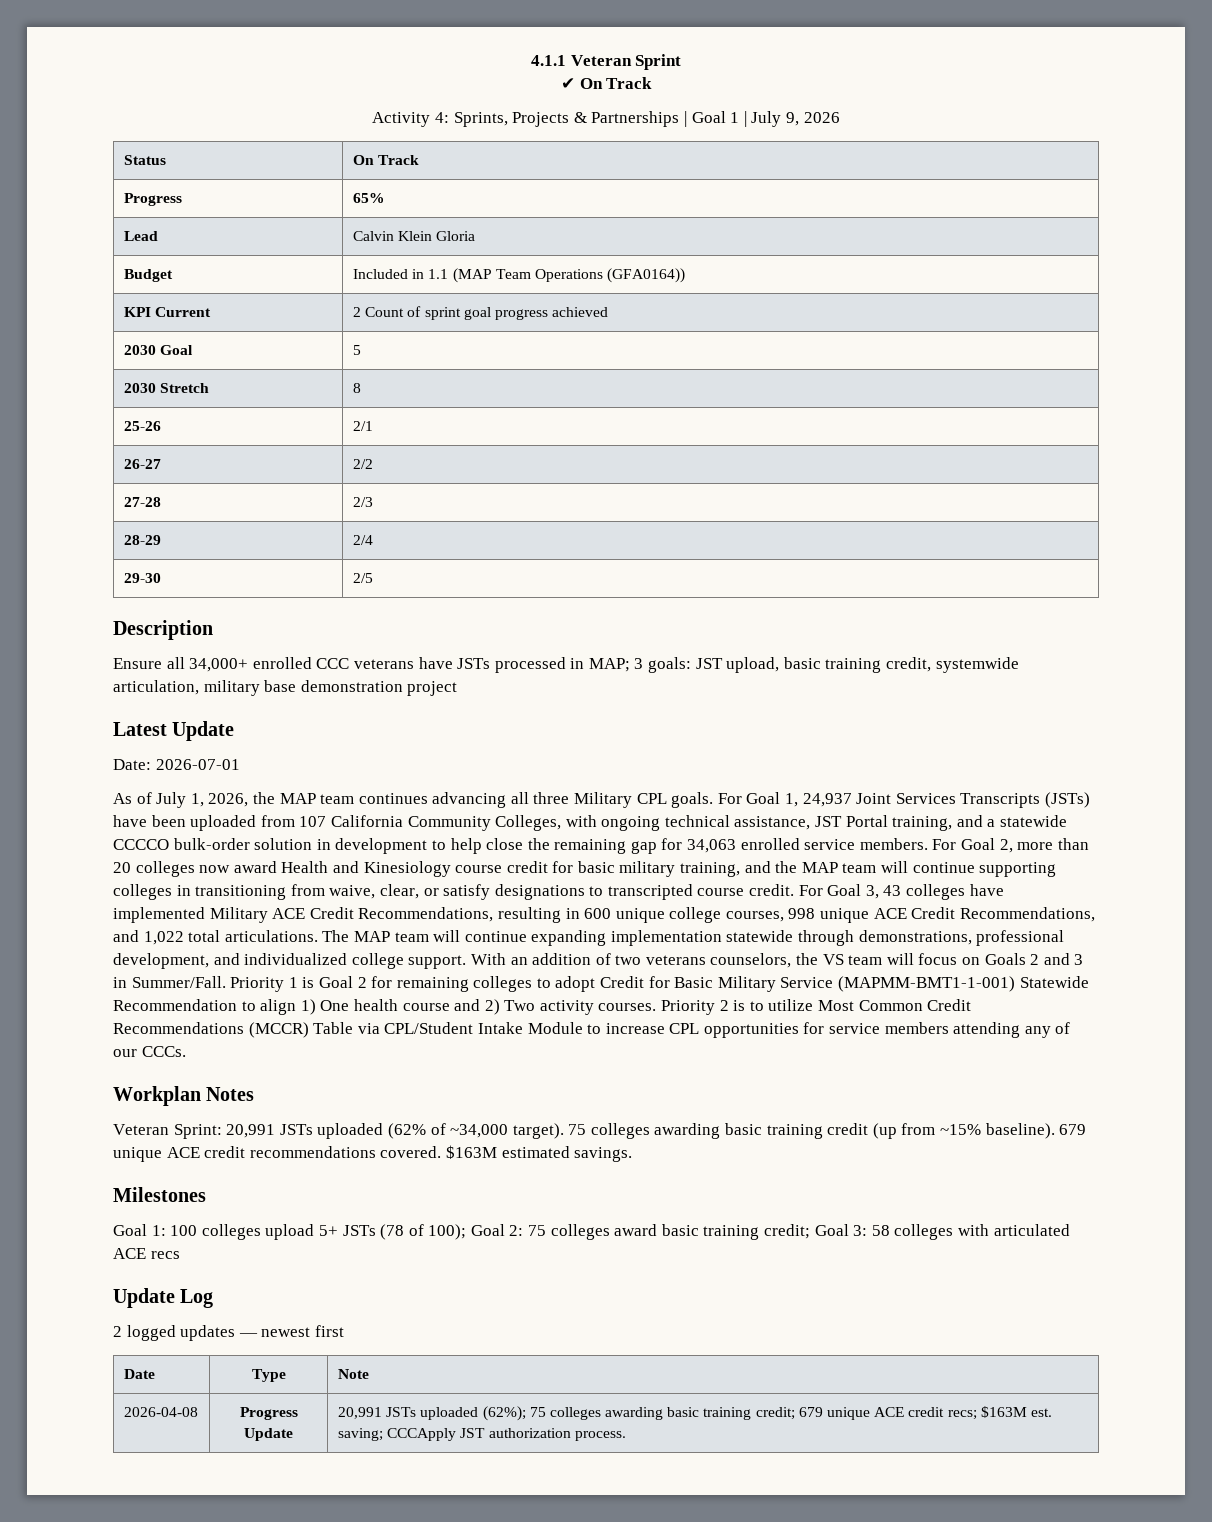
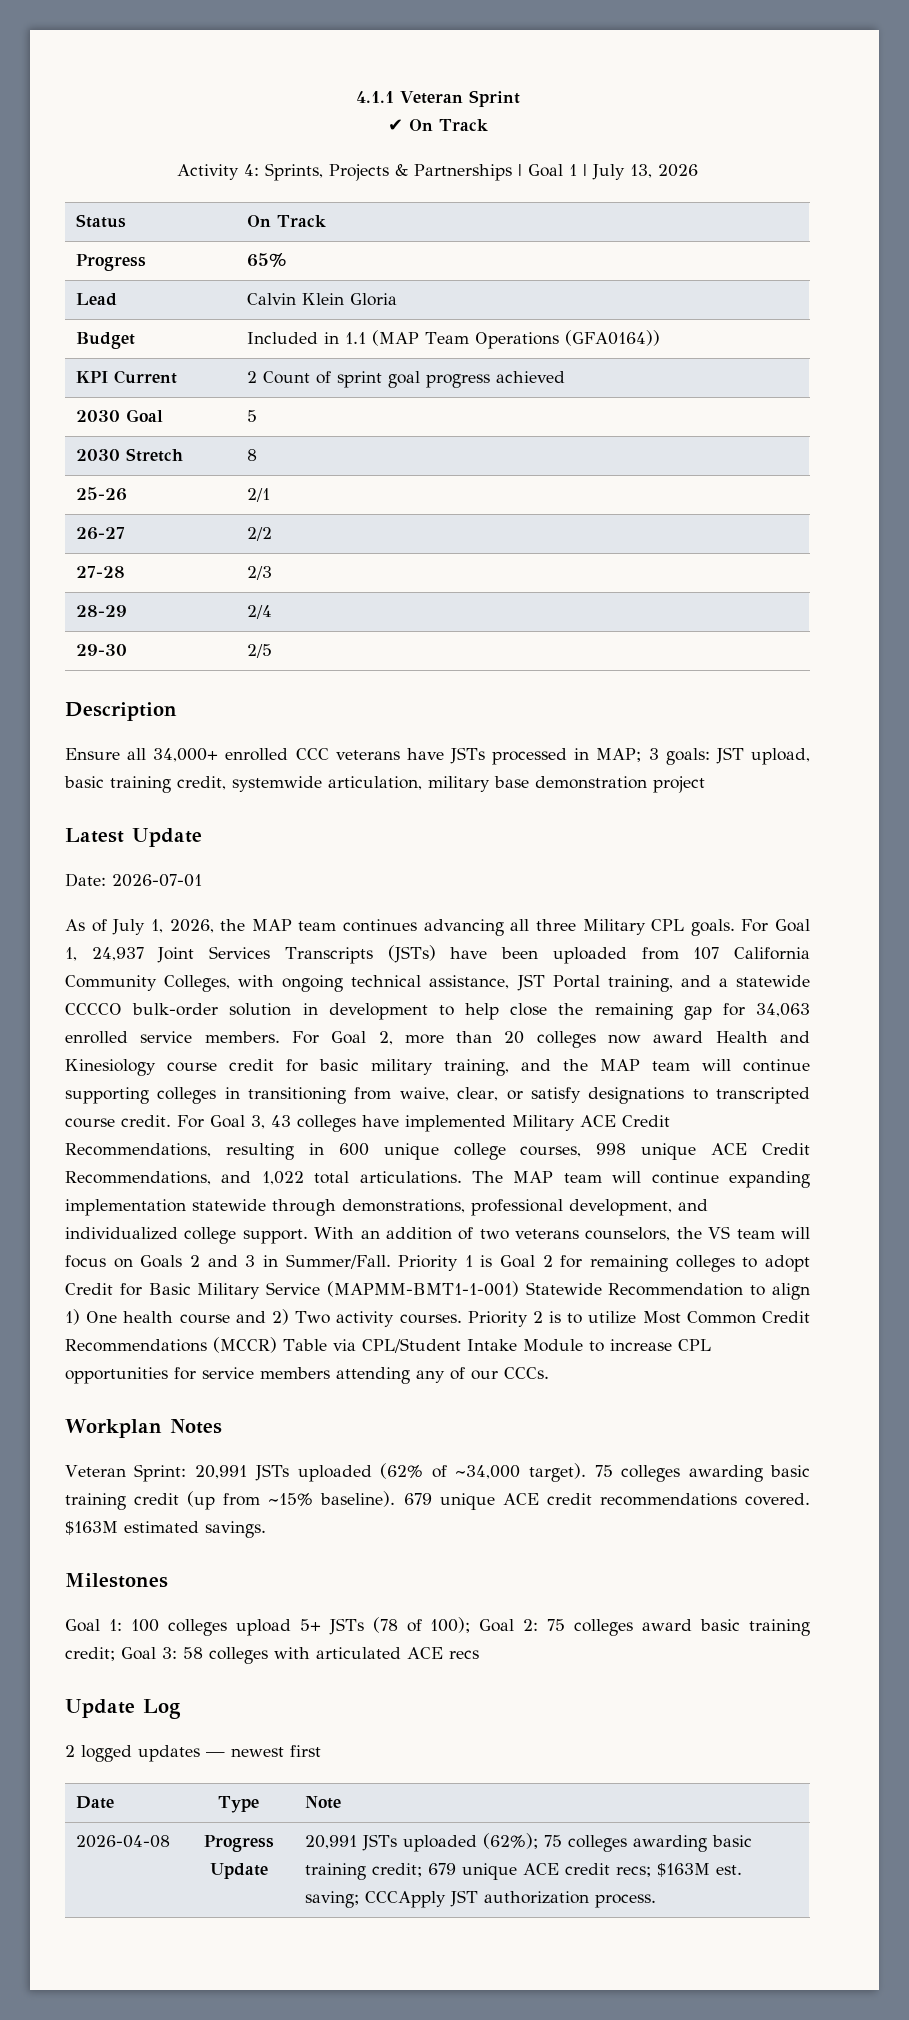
[785,112,799,126] 9, -> [630,164,652,178] 13,

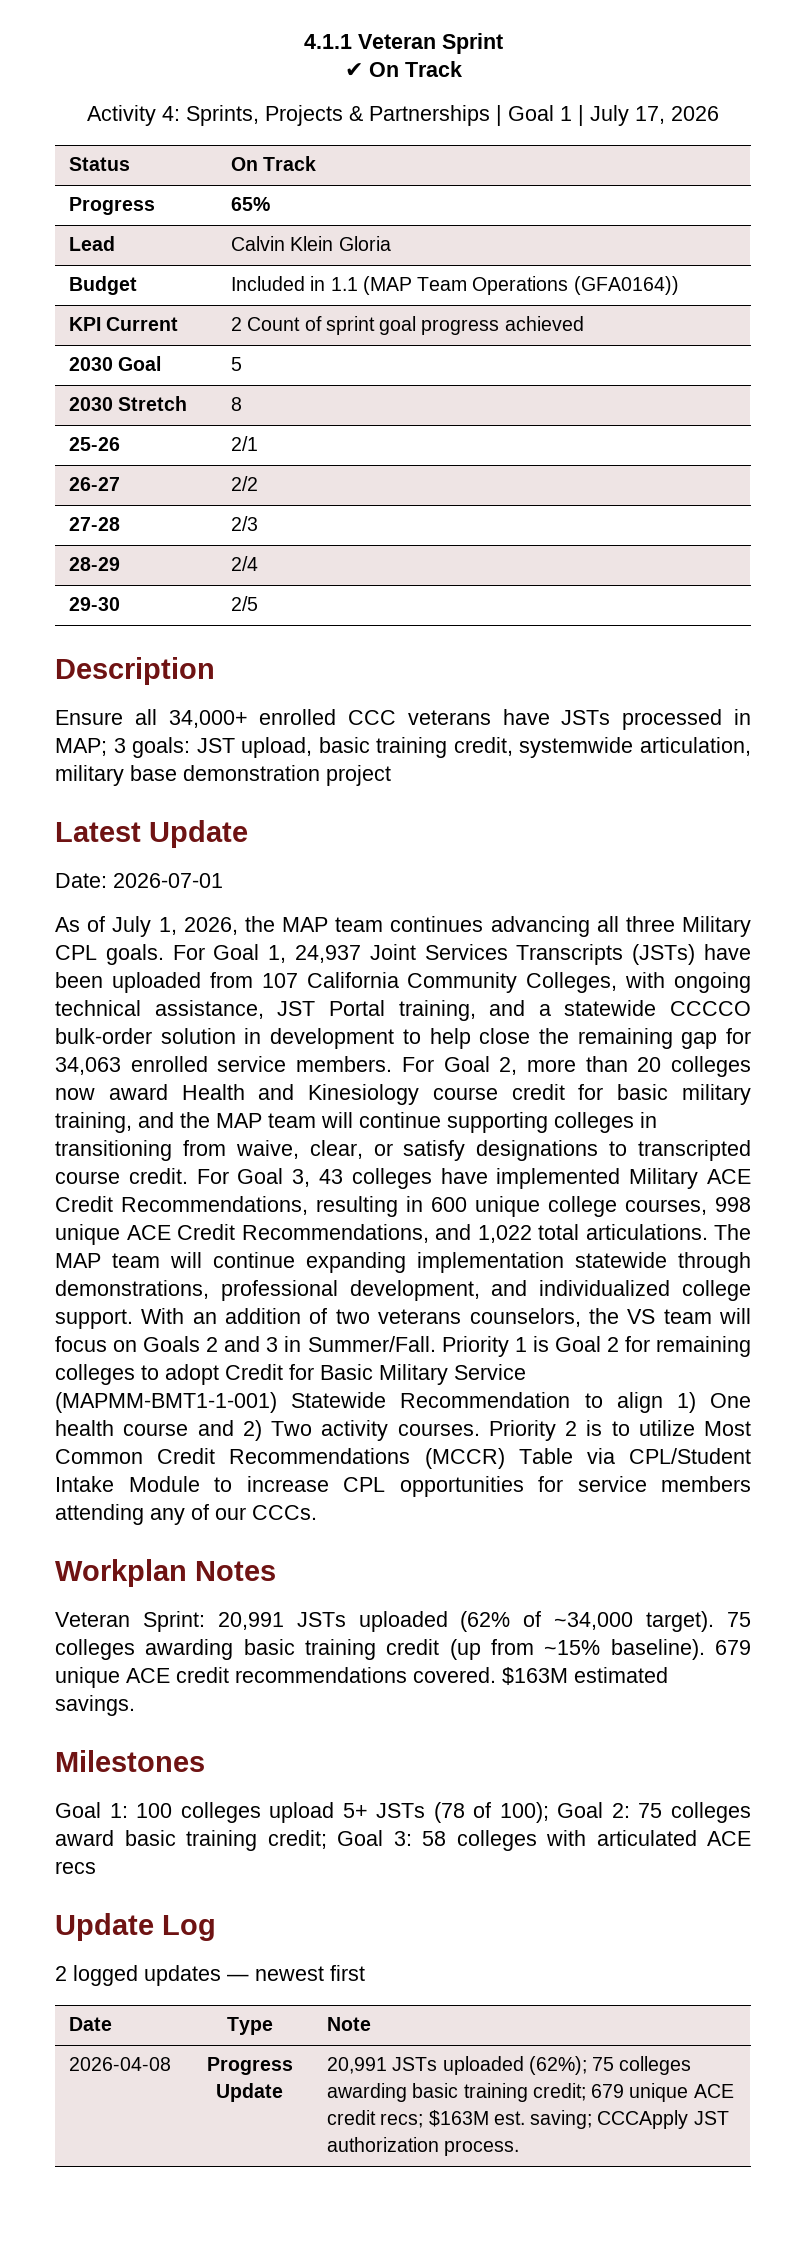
[630,164,652,178] 13, -> [635,106,665,124] 17,

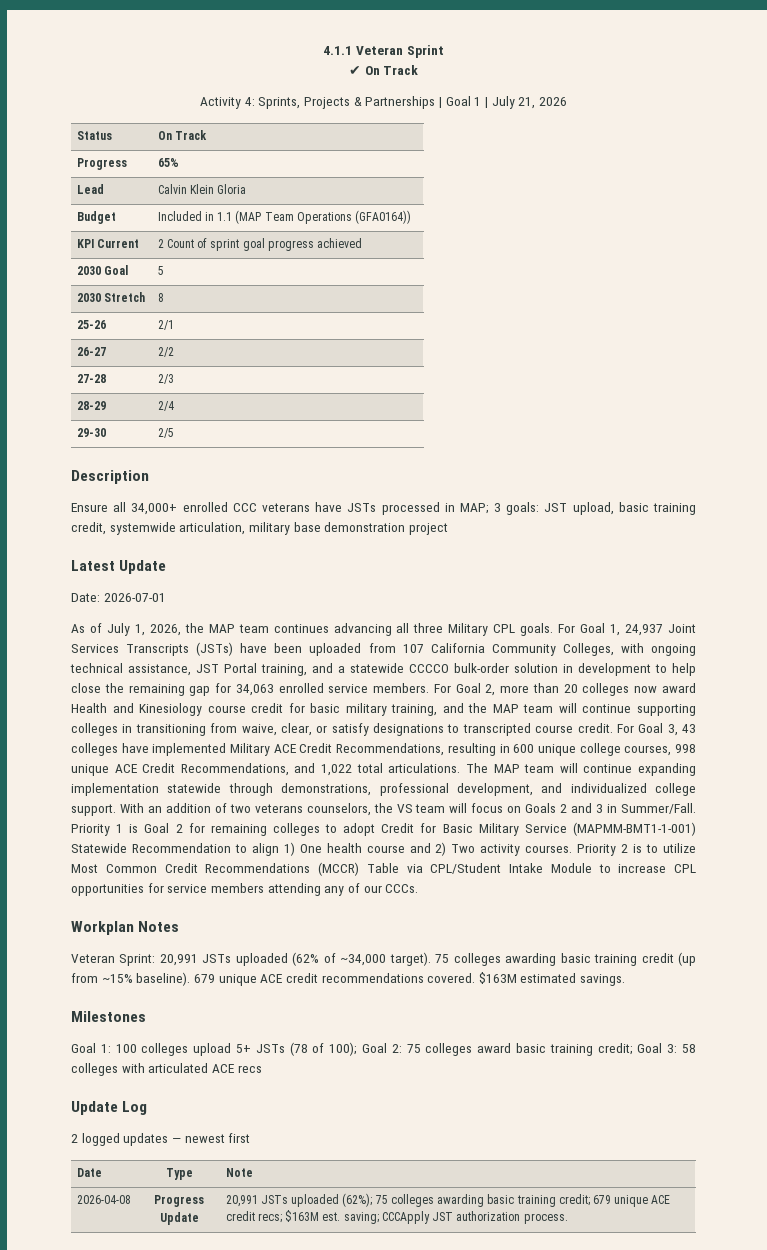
[635,106,665,124] 17, -> [518,97,536,109] 21,

